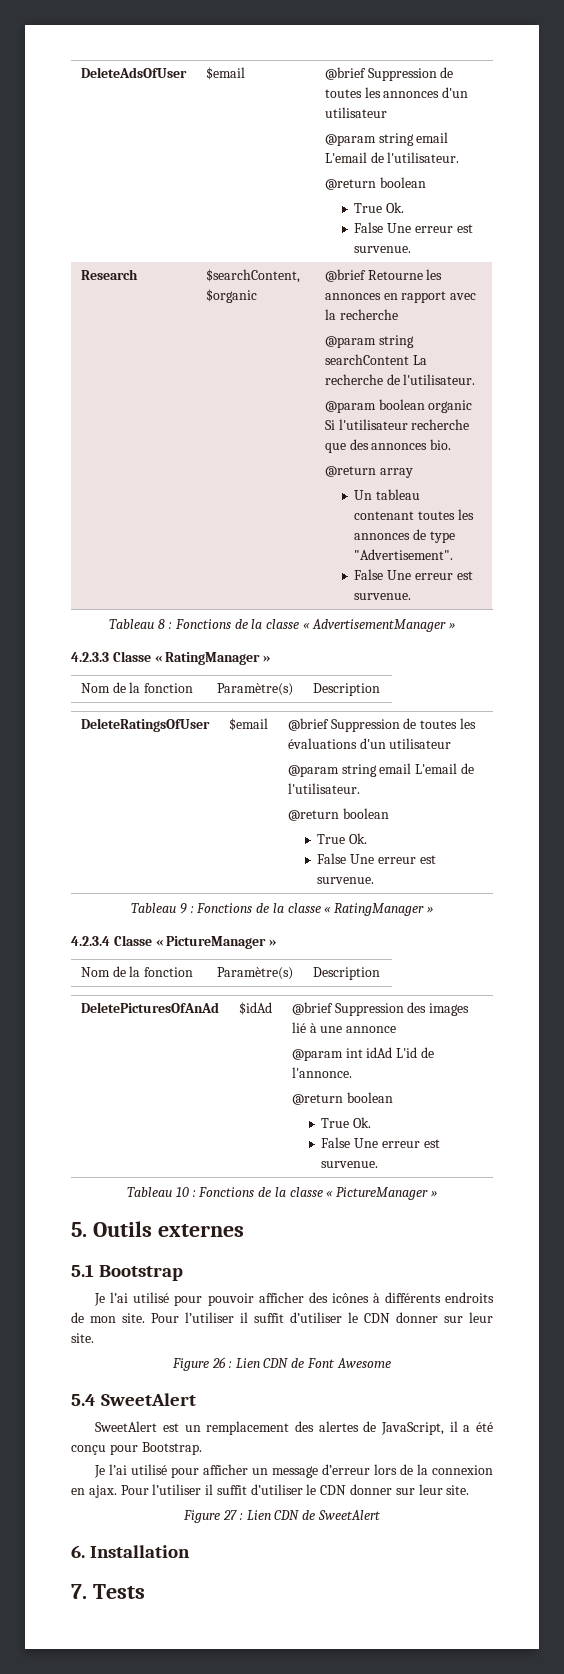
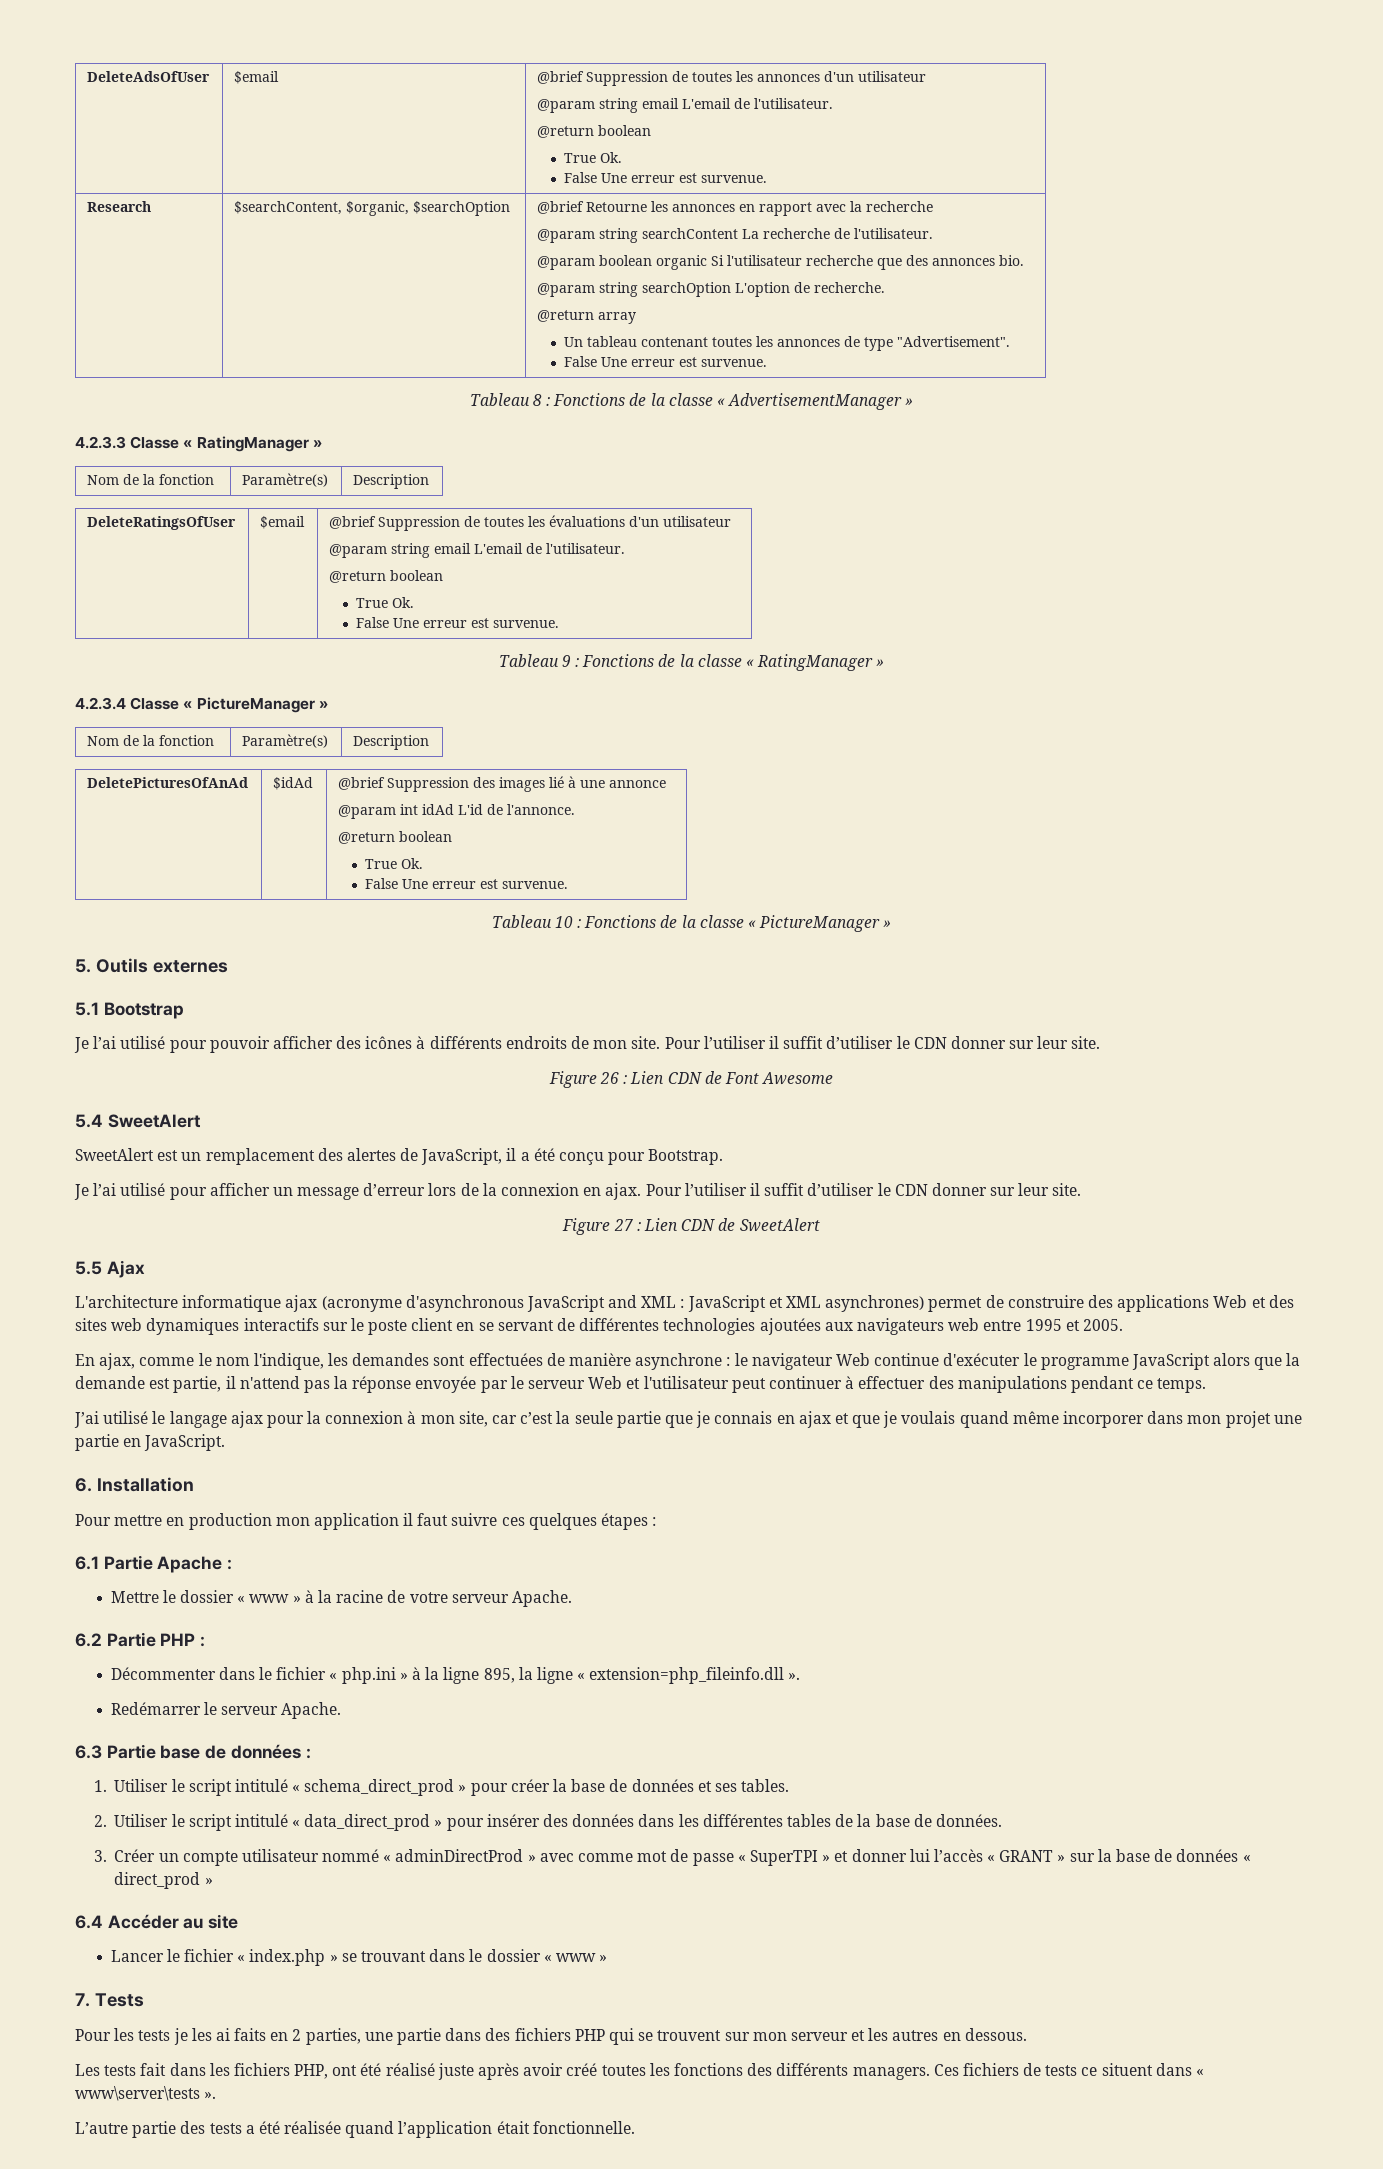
[205,289,257,303] $organic -> [346,201,511,216] $organic, $searchOption
(452, 444) none -> [537,282,886,297] // @param string searchOption L'option de recherche.
[71,1545,191,1558] [71,1584,145,1599] 6. Installation // 7. Tests -> [75,1260,145,1278] [75,1295,1294,1312] [75,1318,1123,1335] [75,1353,1301,1370] [75,1376,1207,1393] [74,1411,1302,1428] [75,1434,226,1451] [75,1477,194,1492] [75,1513,657,1530] [75,1555,233,1573] [110,1590,572,1607] [75,1632,206,1647] [110,1667,801,1684] [110,1702,342,1719] [75,1744,311,1759] [93,1779,790,1796] [93,1814,1002,1831] [93,1849,1251,1866] [114,1872,213,1889] [75,1914,239,1929] [110,1949,608,1966] [75,1993,144,2007] [75,2028,1027,2045] [75,2063,1204,2080] [75,2086,217,2101] [75,2121,635,2138] 5.5 Ajax // L'architecture informatique ajax (acronyme d'asynchronous JavaScript and XML : JavaScript et XML asynchrones) permet de construire des applications Web et des sites web dynamiques interactifs sur le poste client en se servant de différentes technologies ajoutées aux navigateurs web entre 1995 et 2005. // En ajax, comme le nom l'indique, les demandes sont effectuées de manière asynchrone : le navigateur Web continue d'exécuter le programme JavaScript alors que la demande est partie, il n'attend pas la réponse envoyée par le serveur Web et l'utilisateur peut continuer à effectuer des manipulations pendant ce temps. // J’ai utilisé le langage ajax pour la connexion à mon site, car c’est la seule partie que je connais en ajax et que je voulais quand même incorporer dans mon projet une partie en JavaScript. // 6. Installation // Pour mettre en production mon application il faut suivre ces quelques étapes : // 6.1 Partie Apache : // Mettre le dossier « www » à la racine de votre serveur Apache. // 6.2 Partie PHP : // Décommenter dans le fichier « php.ini » à la ligne 895, la ligne « extension=php_fileinfo.dll ». // Redémarrer le serveur Apache. // 6.3 Partie base de données : // 1. Utiliser le script intitulé « schema_direct_prod » pour créer la base de données et ses tables. // 2. Utiliser le script intitulé « data_direct_prod » pour insérer des données dans les différentes tables de la base de données. // 3. Créer un compte utilisateur nommé « adminDirectProd » avec comme mot de passe « SuperTPI » et donner lui l’accès « GRANT » sur la base de données « direct_prod » // 6.4 Accéder au site // Lancer le fichier « index.php » se trouvant dans le dossier « www » // 7. Tests // Pour les tests je les ai faits en 2 parties, une partie dans des fichiers PHP qui se trouvent sur mon serveur et les autres en dessous. // Les tests fait dans les fichiers PHP, ont été réalisé juste après avoir créé toutes les fonctions des différents managers. Ces fichiers de tests ce situent dans « www\server\tests ». // L’autre partie des tests a été réalisée quand l’application était fonctionnelle.

